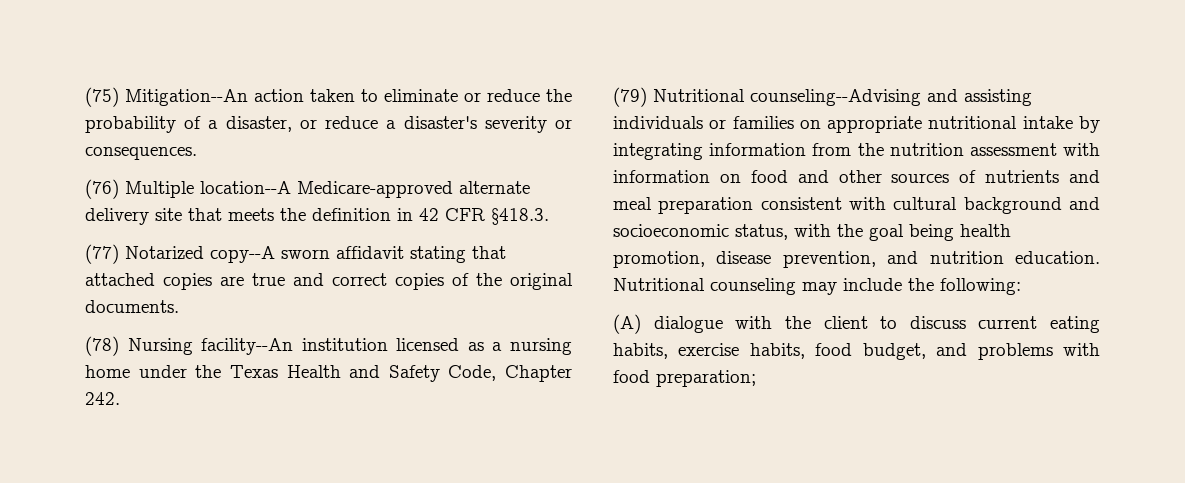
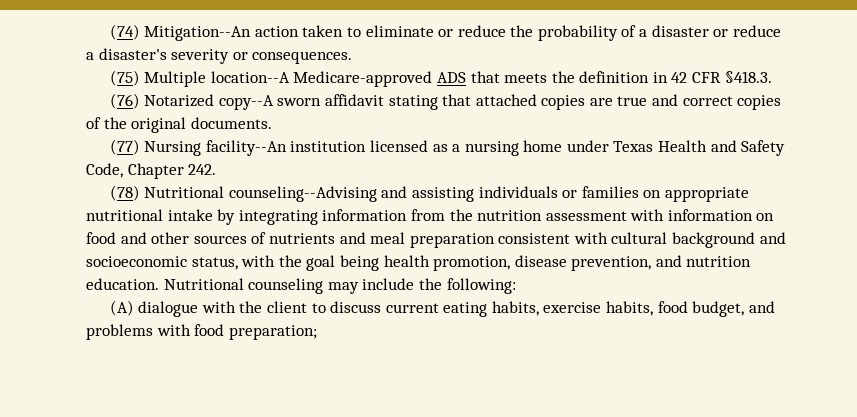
[85,87,119,107] (75) -> [109,24,140,40] (74)
[225,116,292,132] disaster, -> [651,25,709,37] disaster
[85,179,119,199] (76) -> [109,70,140,86] (75)
[459,181,530,194] [85,208,182,225] alternate delivery site -> [436,72,466,83] ADS
[85,244,119,264] (77) -> [109,93,140,109] (76)
[85,336,119,356] (78) -> [109,139,140,155] (77)
[195,365,222,378] the -> (609, 146) none
[613,87,647,107] (79) -> [109,185,140,201] (78)

